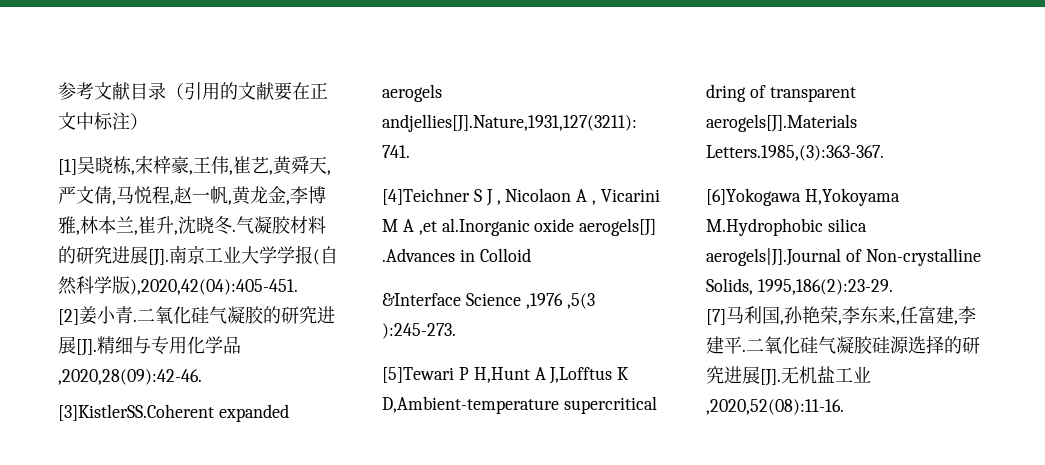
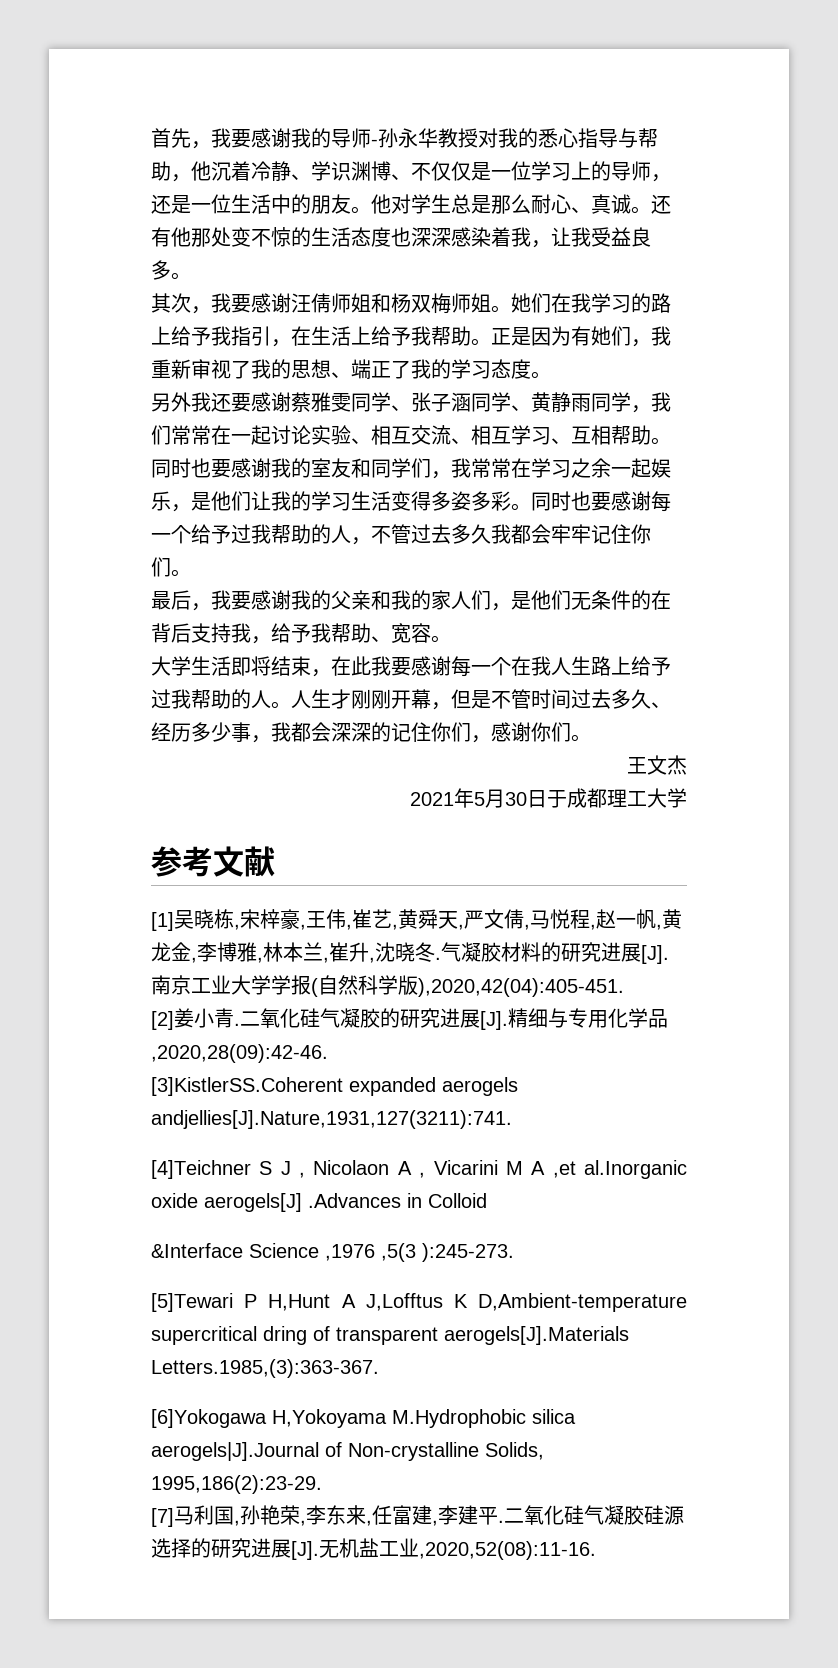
[58,82,328,101] [58,112,148,130] 参考文献目录（引用的文献要在正文中标注） -> [151,128,658,149] [151,161,671,182] [151,194,671,214] [151,227,651,248] [151,260,191,280] [151,293,671,314] [151,326,671,347] [151,359,551,379] [151,392,671,413] [151,425,671,445] [151,458,671,479] [151,491,671,512] [151,524,651,545] [151,557,191,577] [151,590,671,611] [151,623,451,644] [151,656,671,677] [151,689,671,710] [151,722,591,743] [627,755,687,775] [410,788,687,808] [151,846,275,877] 首先，我要感谢我的导师-孙永华教授对我的悉心指导与帮助，他沉着冷静、学识渊博、不仅仅是一位学习上的导师，还是一位生活中的朋友。他对学生总是那么耐心、真诚。还有他那处变不惊的生活态度也深深感染着我，让我受益良多。 // 其次，我要感谢汪倩师姐和杨双梅师姐。她们在我学习的路上给予我指引，在生活上给予我帮助。正是因为有她们，我重新审视了我的思想、端正了我的学习态度。 // 另外我还要感谢蔡雅雯同学、张子涵同学、黄静雨同学，我们常常在一起讨论实验、相互交流、相互学习、互相帮助。同时也要感谢我的室友和同学们，我常常在学习之余一起娱乐，是他们让我的学习生活变得多姿多彩。同时也要感谢每一个给予过我帮助的人，不管过去多久我都会牢牢记住你们。 // 最后，我要感谢我的父亲和我的家人们，是他们无条件的在背后支持我，给予我帮助、宽容。 // 大学生活即将结束，在此我要感谢每一个在我人生路上给予过我帮助的人。人生才刚刚开幕，但是不管时间过去多久、经历多少事，我都会深深的记住你们，感谢你们。 // 王文杰 // 2021年5月30日于成都理工大学 // 参考文献

